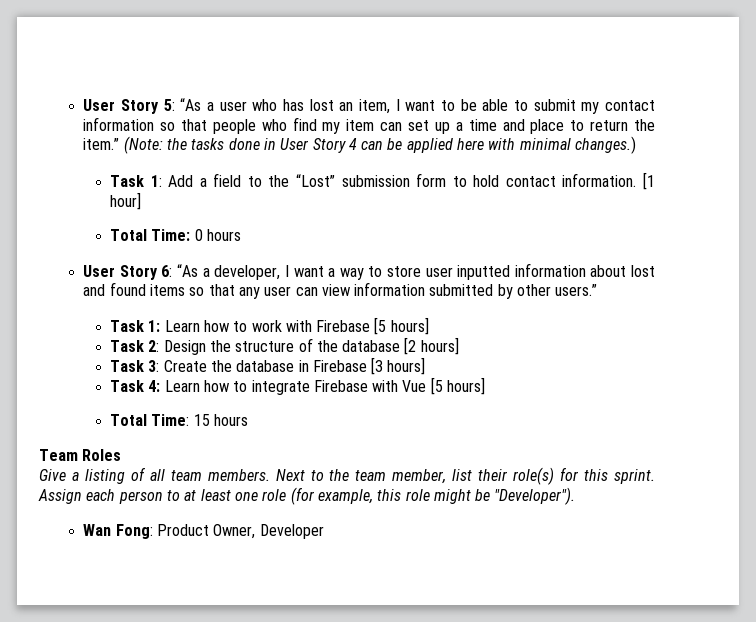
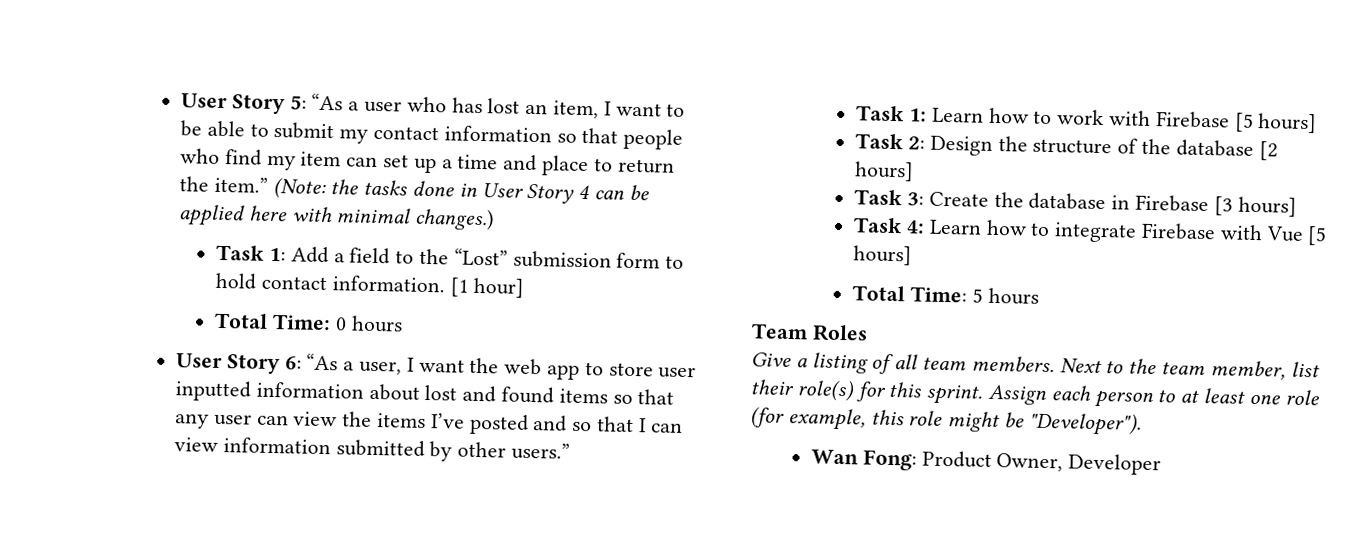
[214,265,364,280] developer, I want a way -> [358,357,580,380] user, I want the web app
(350, 290) none -> [342,411,683,435] [173,437,218,452] the items I’ve posted and so that I can view
[193,414,210,426] 15 -> [971,288,983,303] 5

